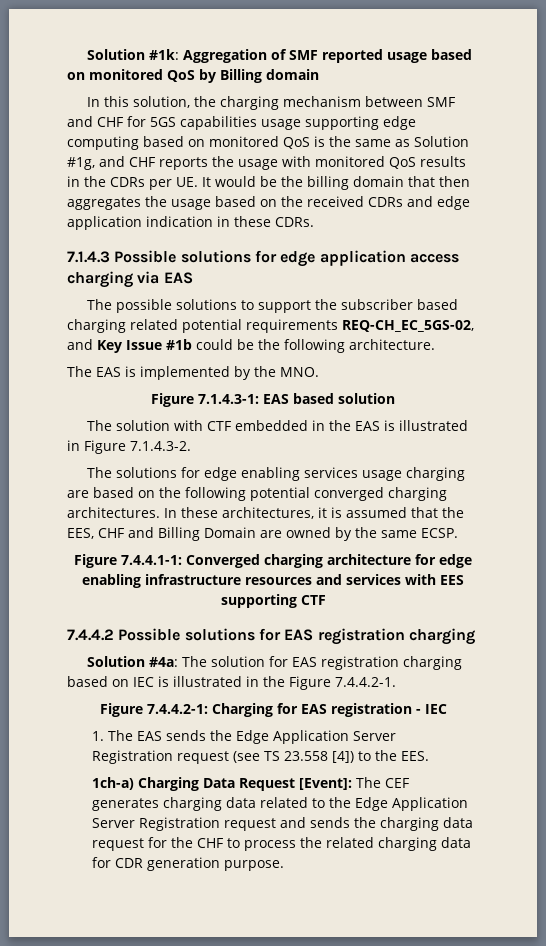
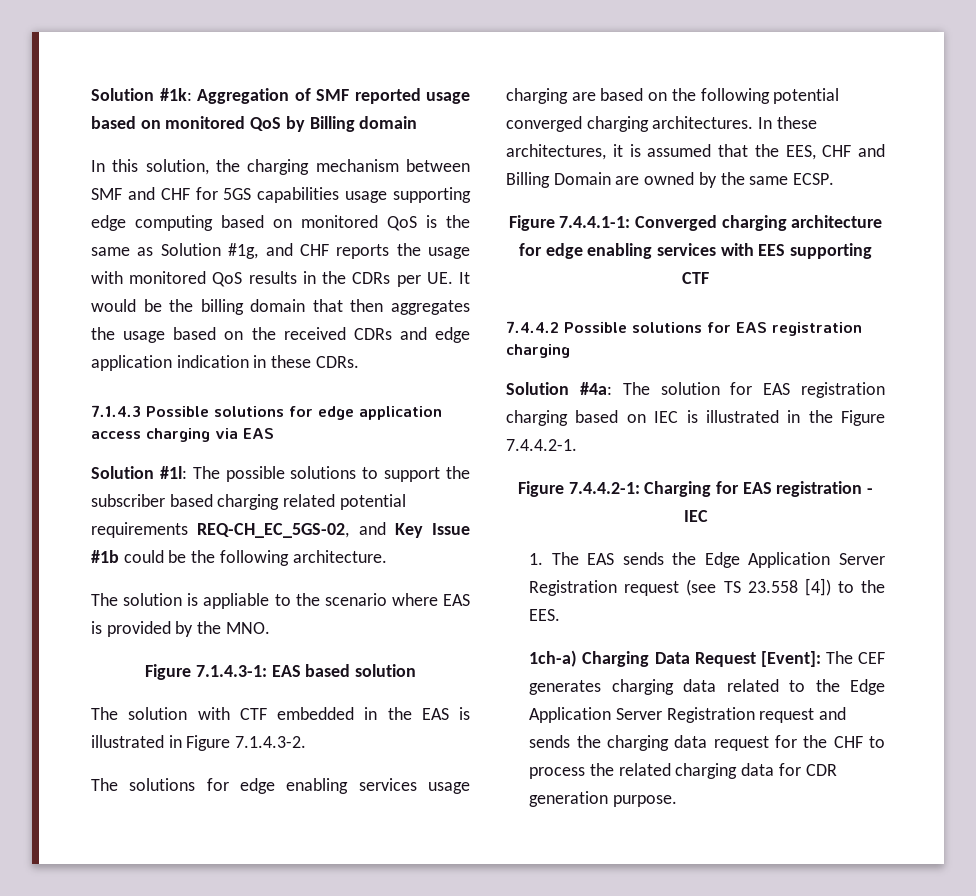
(193, 278) none -> [91,466,187,479] Solution #1l:
[96,366,230,380] EAS is implemented -> [123,593,470,609] [91,621,171,637] solution is appliable to the scenario where EAS is provided
[145,574,342,585] infrastructure resources and -> (653, 251) none

